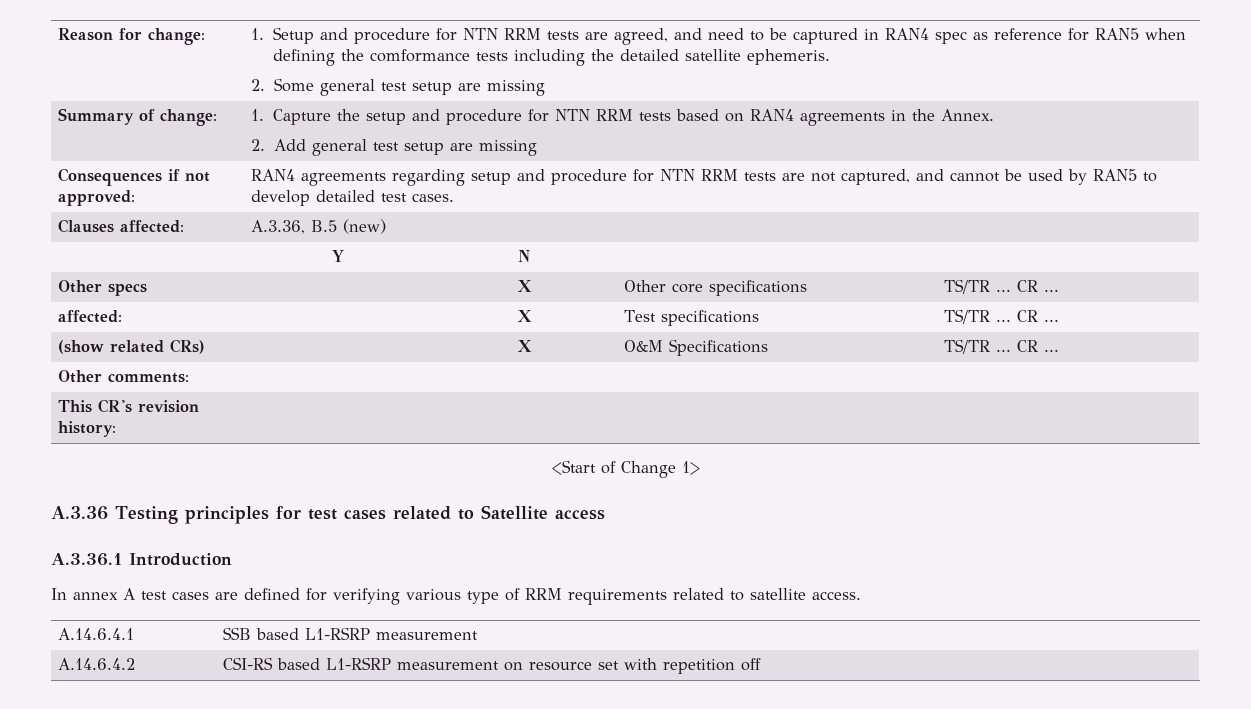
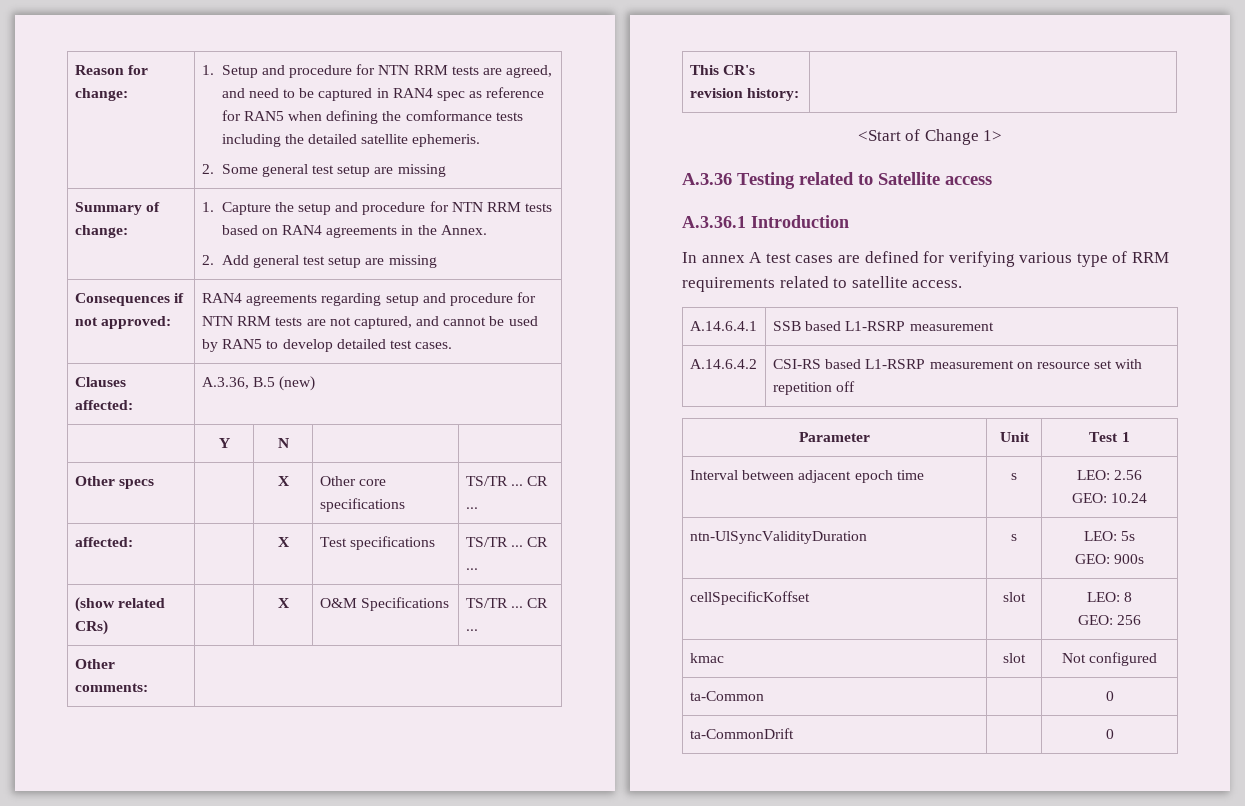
[184,506,386,524] principles for test cases -> (795, 180) none
(762, 664) none -> [799,432,870,442] [999,432,1030,442] [1089,432,1130,442] [689,470,924,483] [1011,473,1017,480] [1076,470,1143,480] [1071,493,1148,503] [689,531,867,544] [1011,534,1017,541] [1083,531,1136,541] [1074,554,1145,564] [689,591,810,605] [1003,592,1026,602] [1086,592,1133,602] [1077,615,1142,625] [689,653,724,663] [1003,653,1026,663] [1061,652,1158,666] [689,691,764,701] [1105,691,1114,701] [689,728,794,739] [1105,729,1114,739] // Parameter | Unit | Test 1 // Interval between adjacent epoch time | s | LEO: 2.56 // GEO: 10.24 // ntn-UlSyncValidityDuration | s | LEO: 5s // GEO: 900s // cellSpecificKoffset | slot | LEO: 8 // GEO: 256 // kmac | slot | Not configured // ta-Common | | 0 // ta-CommonDrift | | 0

